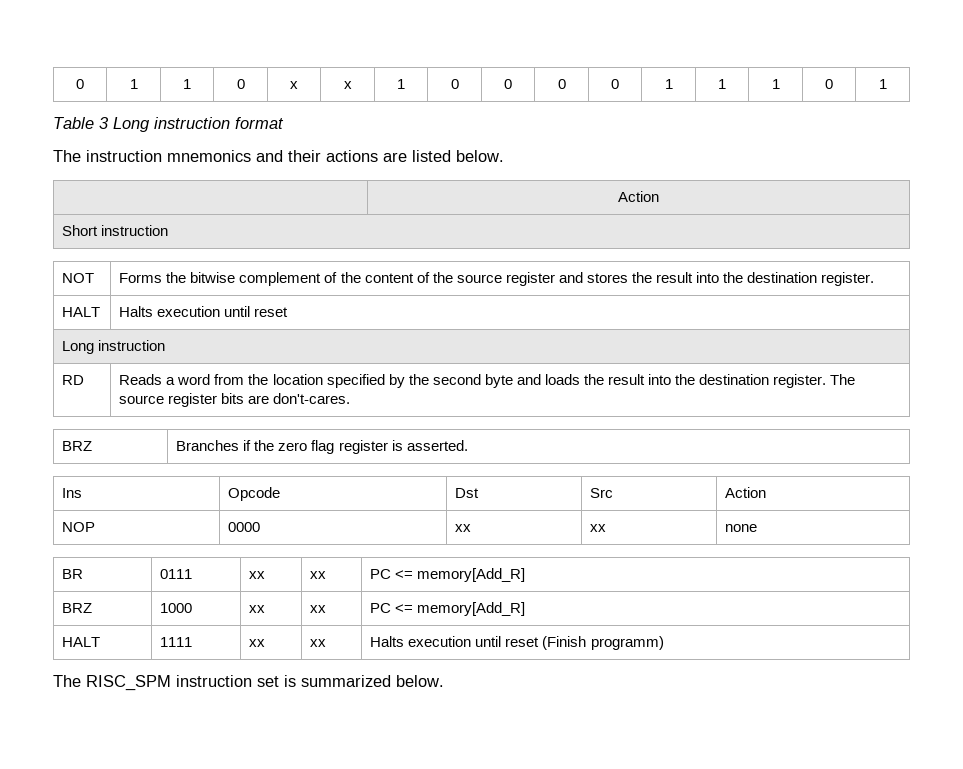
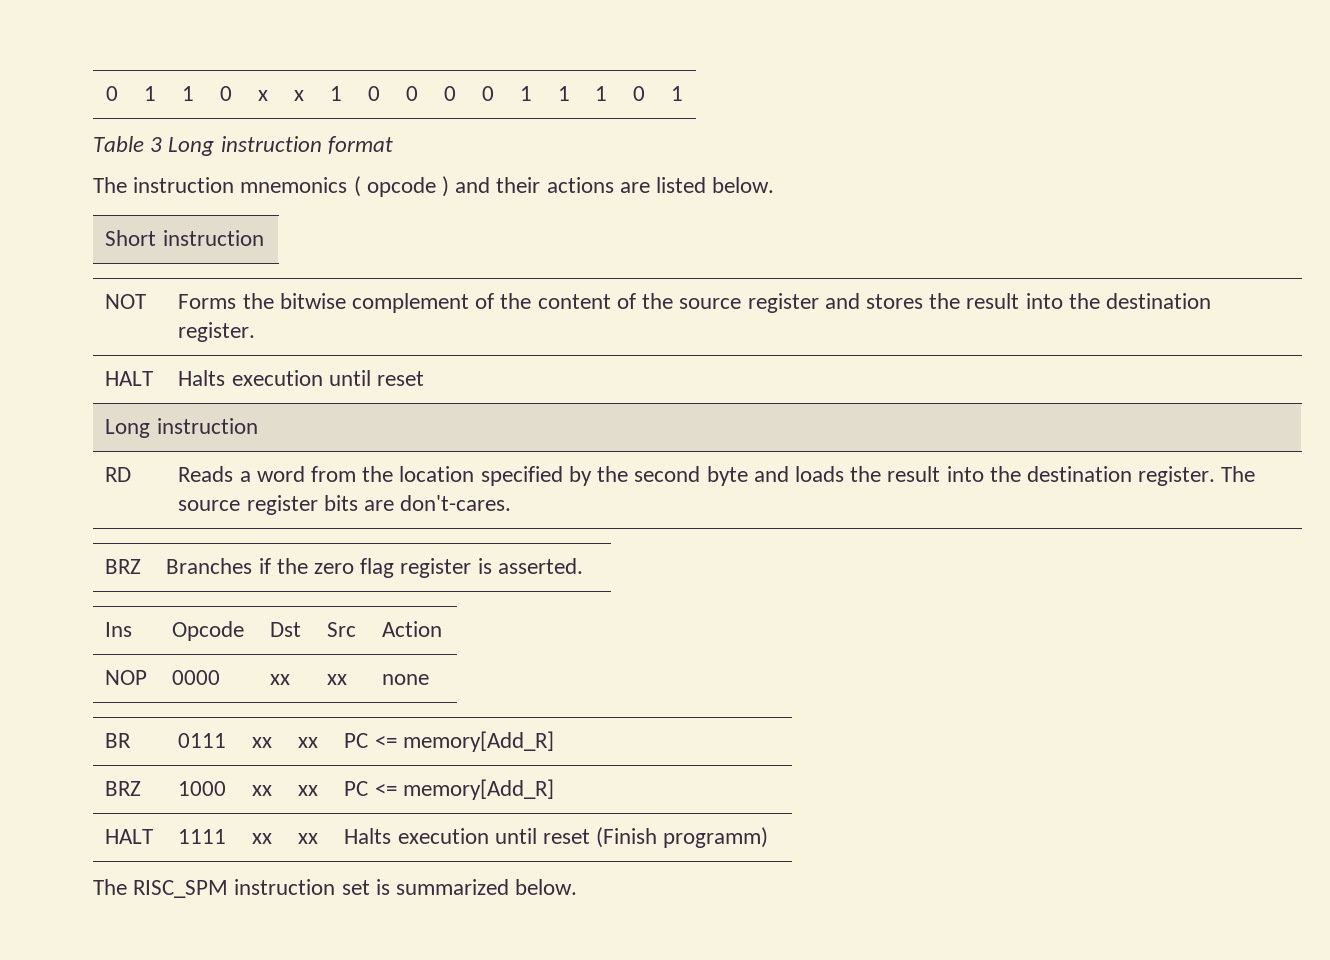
(251, 156) none -> [353,176,450,197] ( opcode )
[618,191,659,202] // | Action -> (775, 185) none

